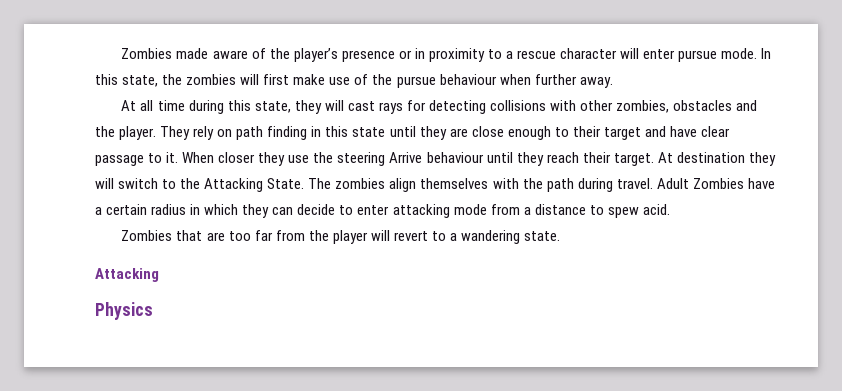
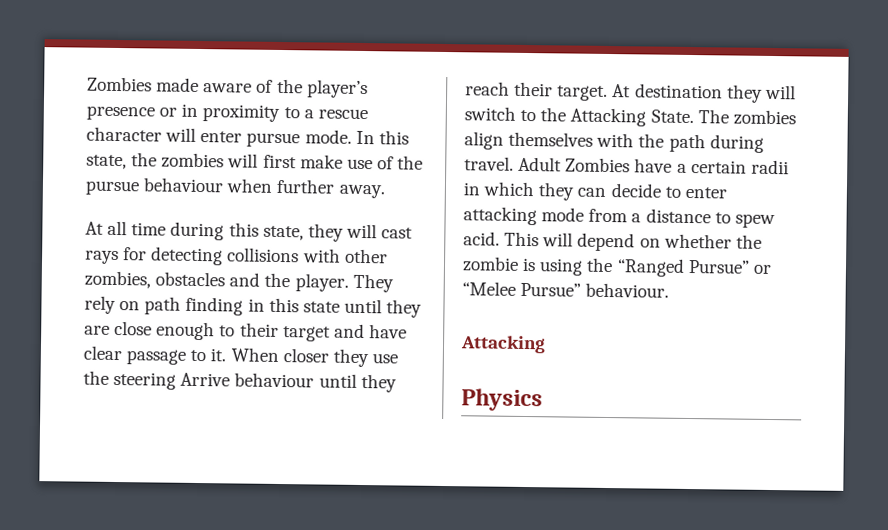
[151,204,187,215] radius -> [750,159,789,175] radii
[121,230,561,244] // Zombies that are too far from the player will revert to a wandering state. -> [504,231,762,252] [462,256,772,277] [462,281,670,298] This will depend on whether the zombie is using the “Ranged Pursue” or “Melee Pursue” behaviour.

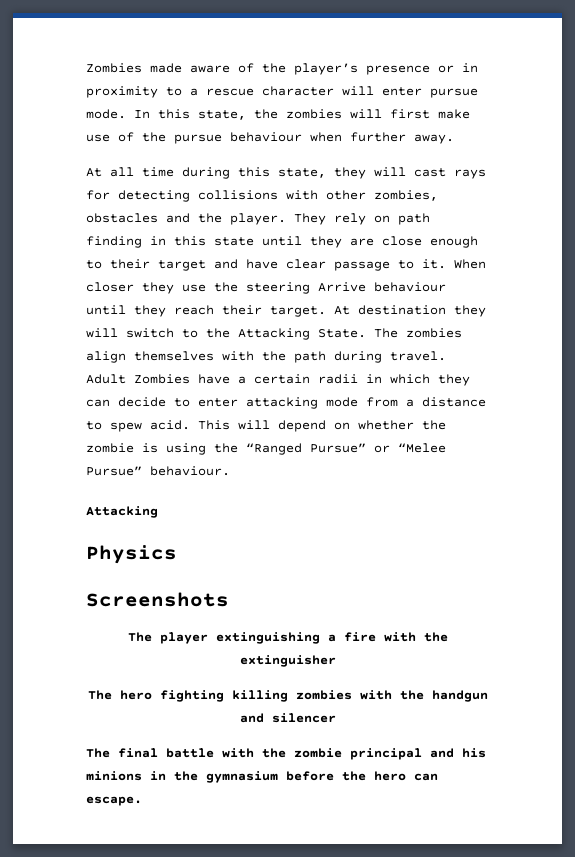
(543, 400) none -> [86,592,229,607] [127,632,448,644] [239,655,336,667] [87,690,488,702] [239,713,336,723] [86,748,486,760] [86,771,438,783] [86,796,142,806] // Screenshots // The player extinguishing a fire with the extinguisher // The hero fighting killing zombies with the handgun and silencer // The final battle with the zombie principal and his minions in the gymnasium before the hero can escape.

